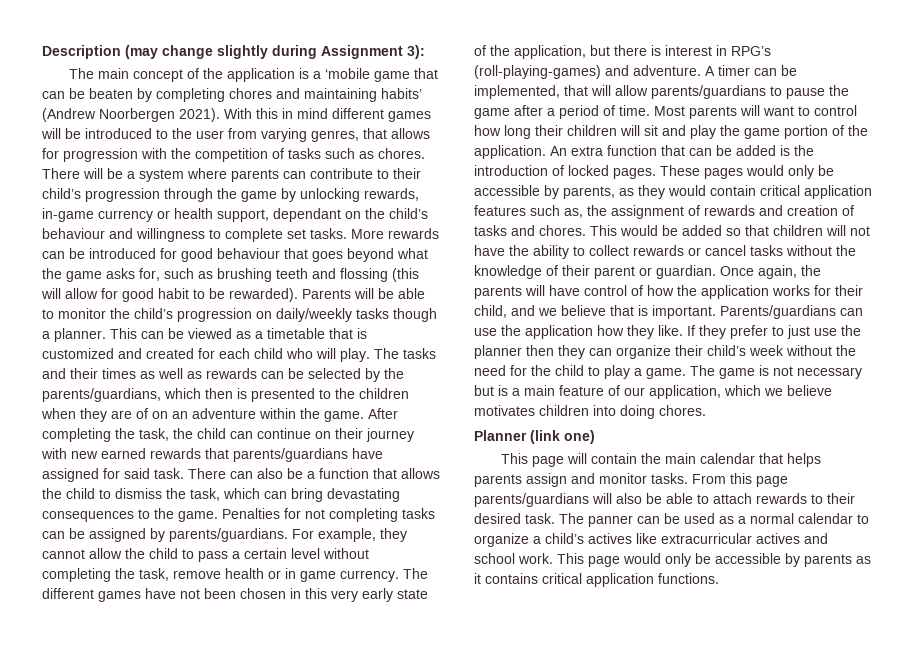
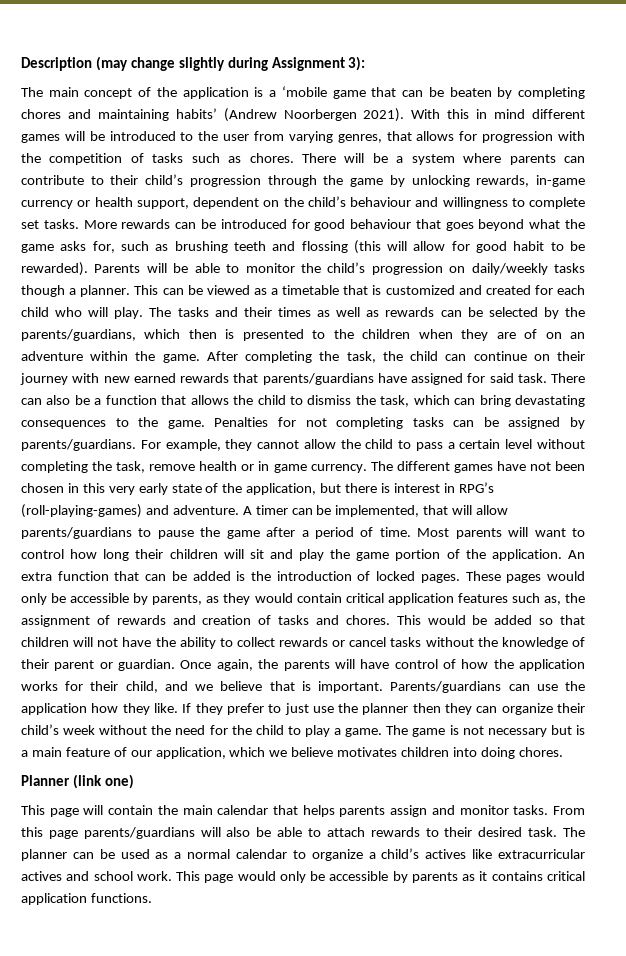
[273,208,341,222] dependant -> [193,197,259,209] dependent
[588,515,633,527] panner -> [21,849,67,861] planner

